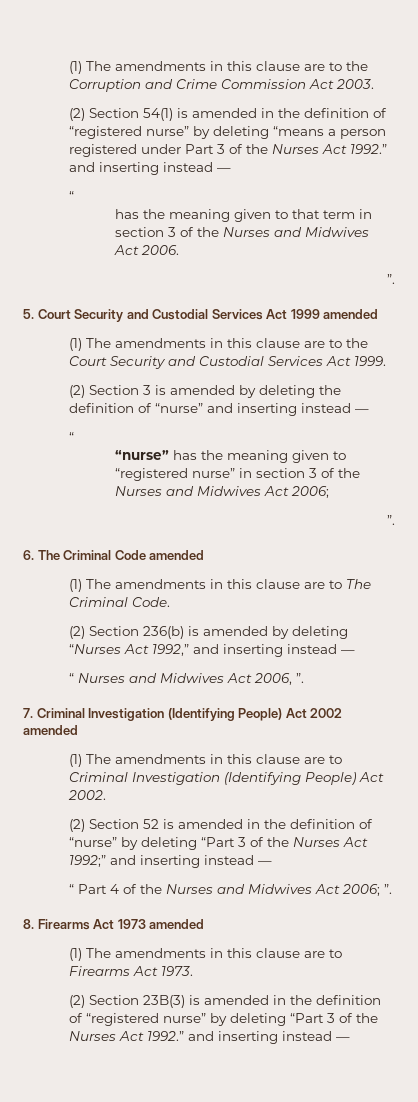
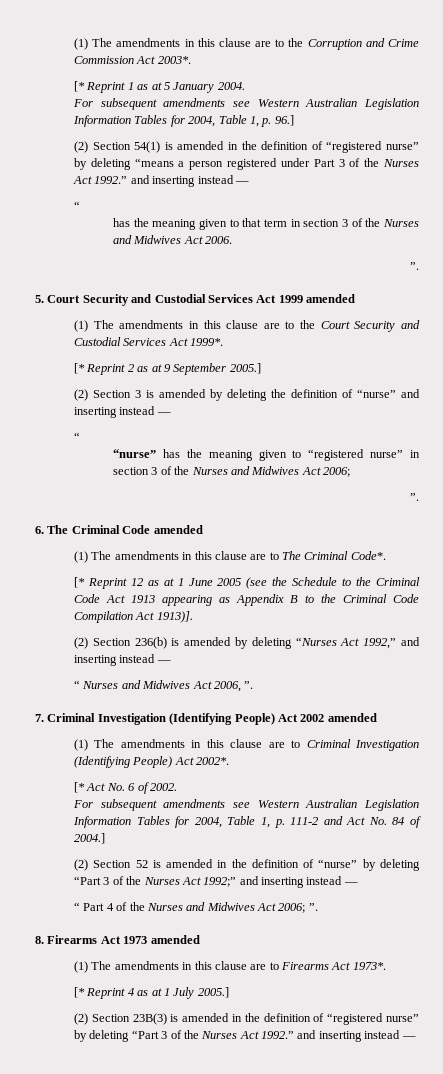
[335,79,374,89] 2003. -> [157,56,191,64] [73,81,245,93] [72,98,419,110] [72,115,294,127] 2003*. // [* Reprint 1 as at 5 January 2004. // For subsequent amendments see Western Australian Legislation Information Tables for 2004, Table 1, p. 96.]
[353,356,386,366] 1999. -> [190,338,224,346] [73,363,261,375] 1999*. // [* Reprint 2 as at 9 September 2005.]
[131,597,170,607] Code. -> [350,551,386,560] [73,577,420,589] [73,594,420,606] [73,611,193,623] Code*. // [* Reprint 12 as at 1 June 2005 (see the Schedule to the Criminal Code Act 1913 appearing as Appendix B to the Criminal Code Compilation Act 1913)].
[67,790,106,800] 2002. -> [196,757,230,765] [73,782,177,794] [72,799,419,811] [72,816,421,828] [73,833,105,844] 2002*. // [* Act No. 6 of 2002. // For subsequent amendments see Western Australian Legislation Information Tables for 2004, Table 1, p. 111-2 and Act No. 84 of 2004.]
[160,966,193,976] 1973. -> [352,962,386,970] [73,987,229,999] 1973*. // [* Reprint 4 as at 1 July 2005.]

